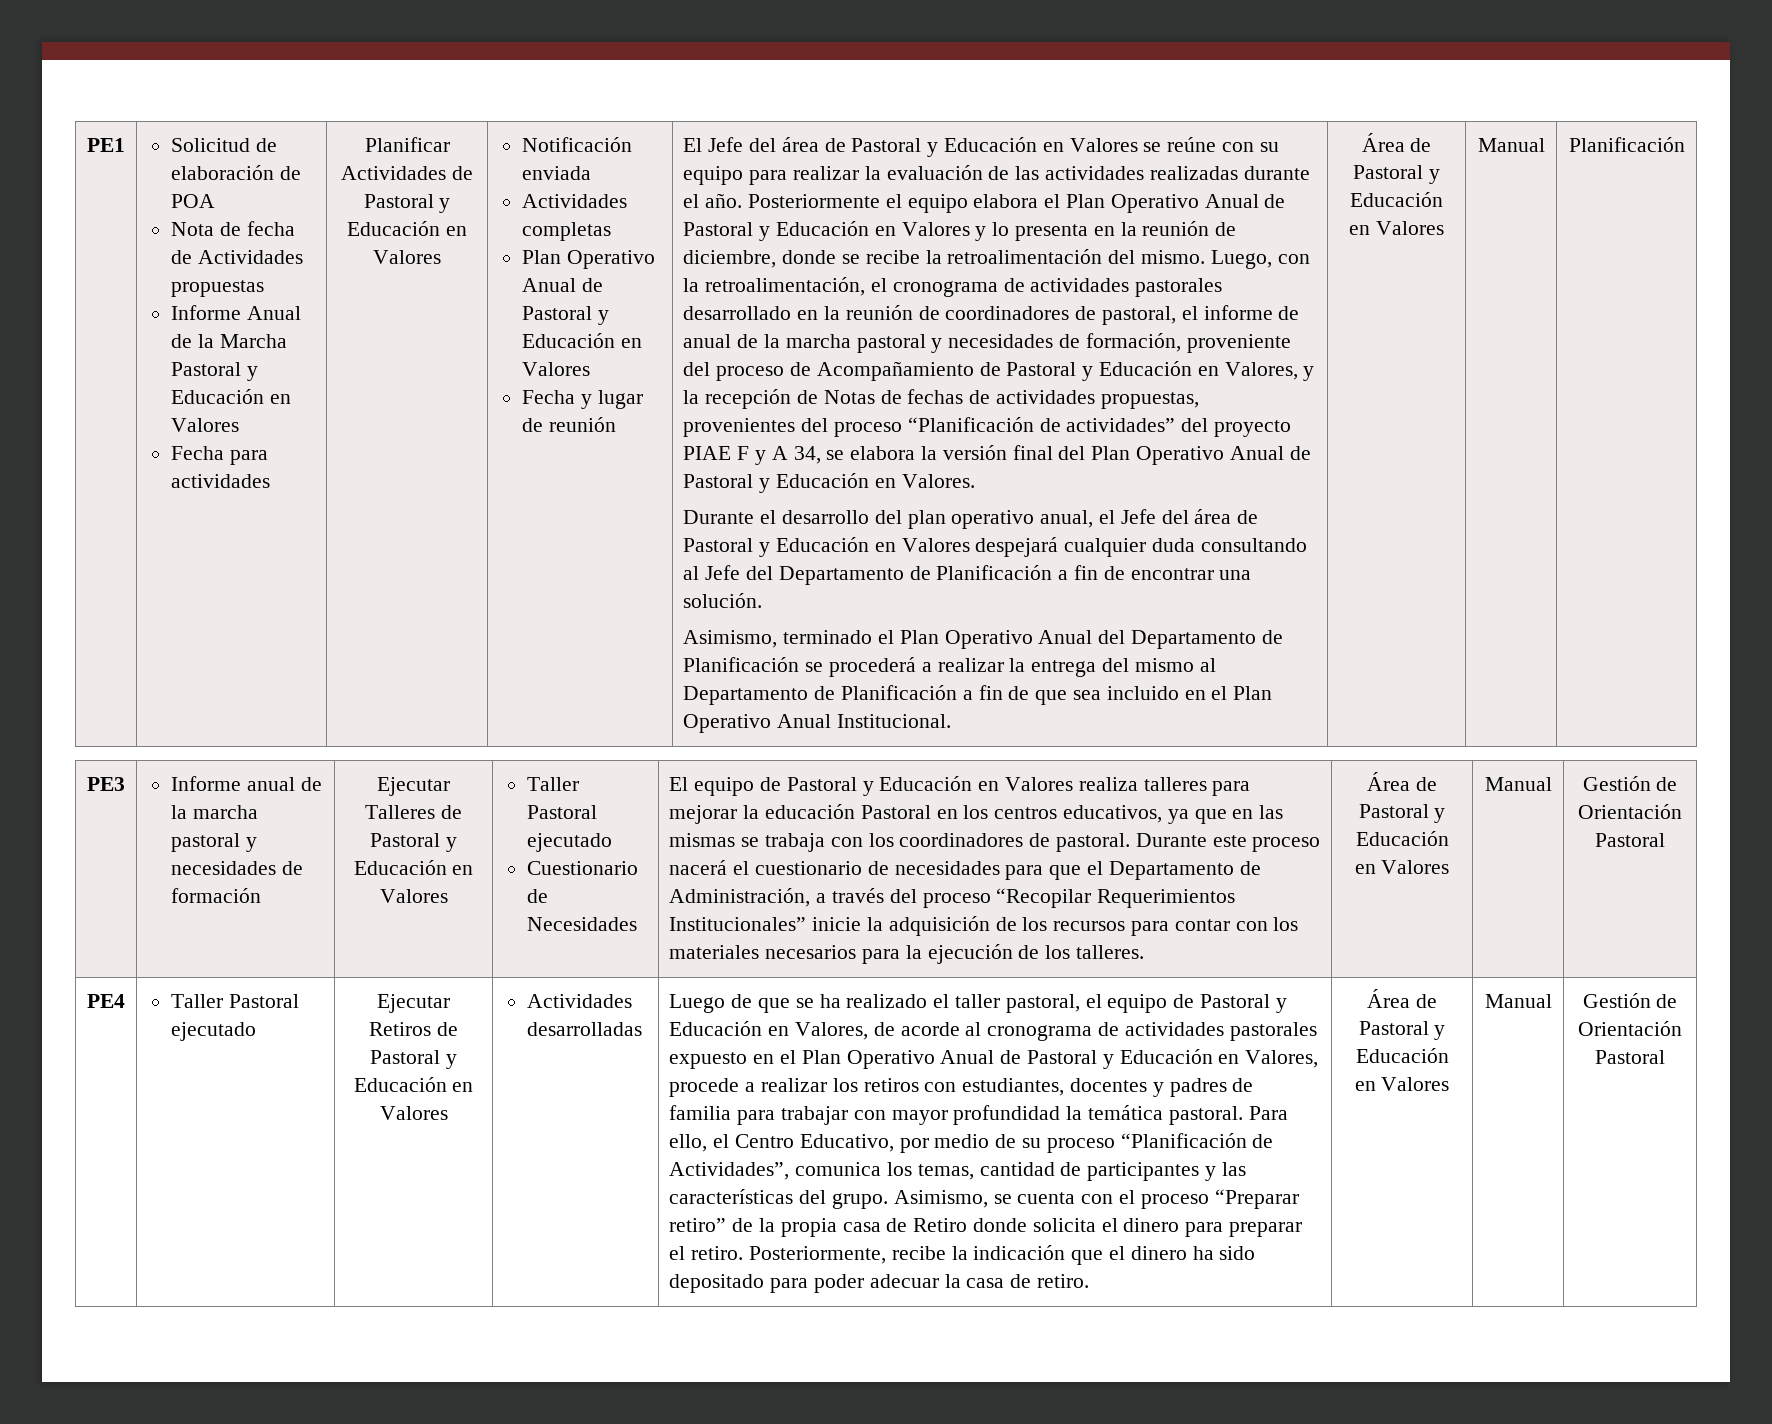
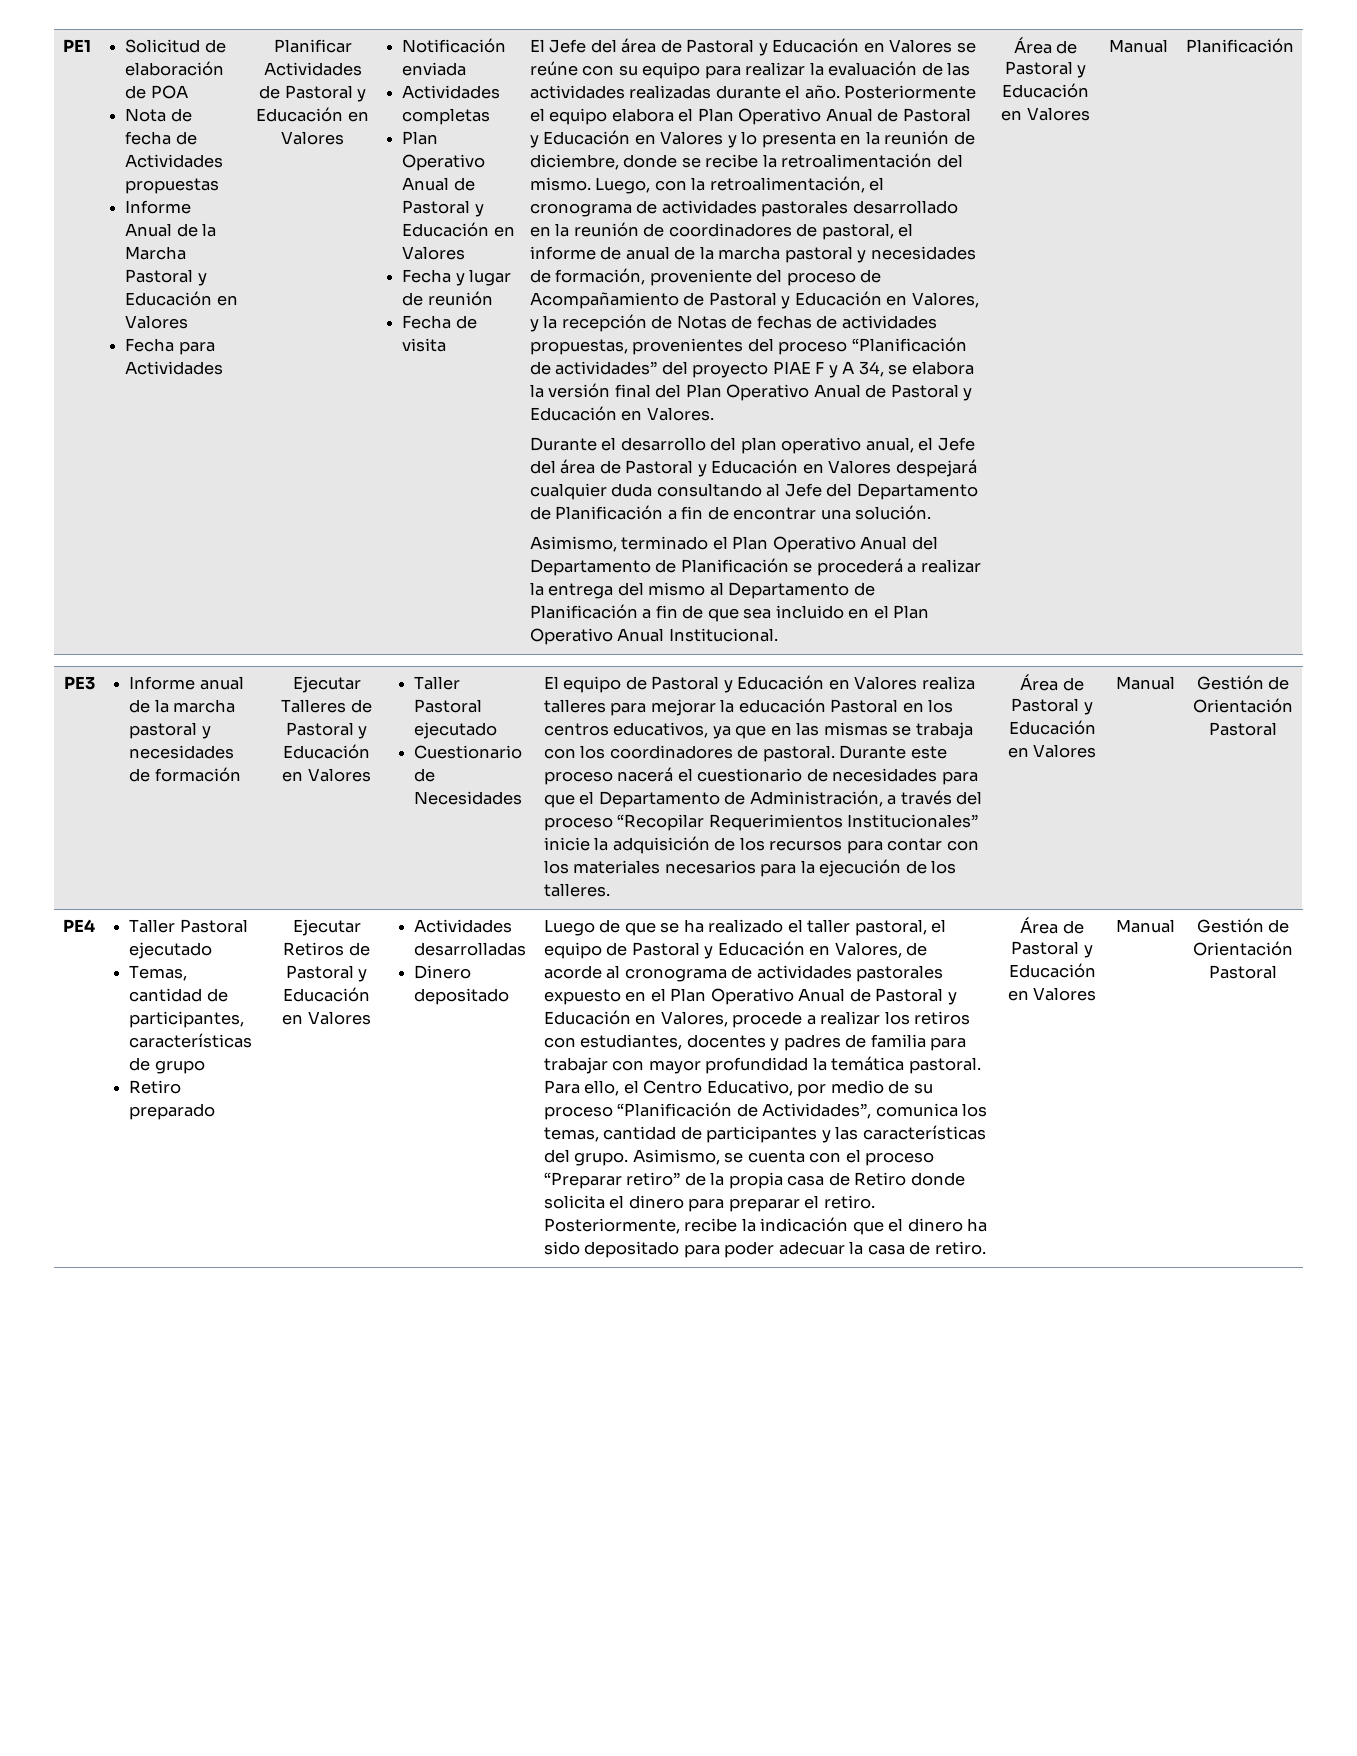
[171,474,271,488] actividades -> [125,361,224,375] Actividades
(616, 424) none -> [402,315,477,329] [402,338,447,352] // Fecha de visita
(257, 1031) none -> [129,965,188,981] [129,988,228,1002] [129,1011,245,1028] [129,1033,253,1048] [129,1057,205,1074] [129,1080,182,1094] [129,1103,216,1120] // Temas, cantidad de participantes, características de grupo // Retiro preparado
(643, 1029) none -> [414,965,472,979] [414,988,510,1005] // Dinero depositado

